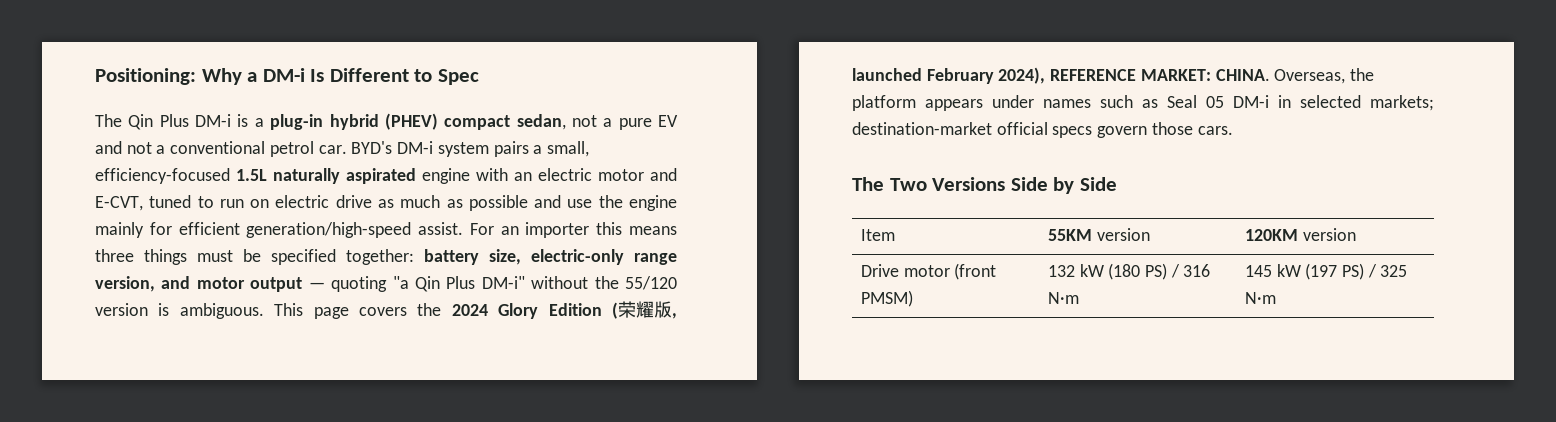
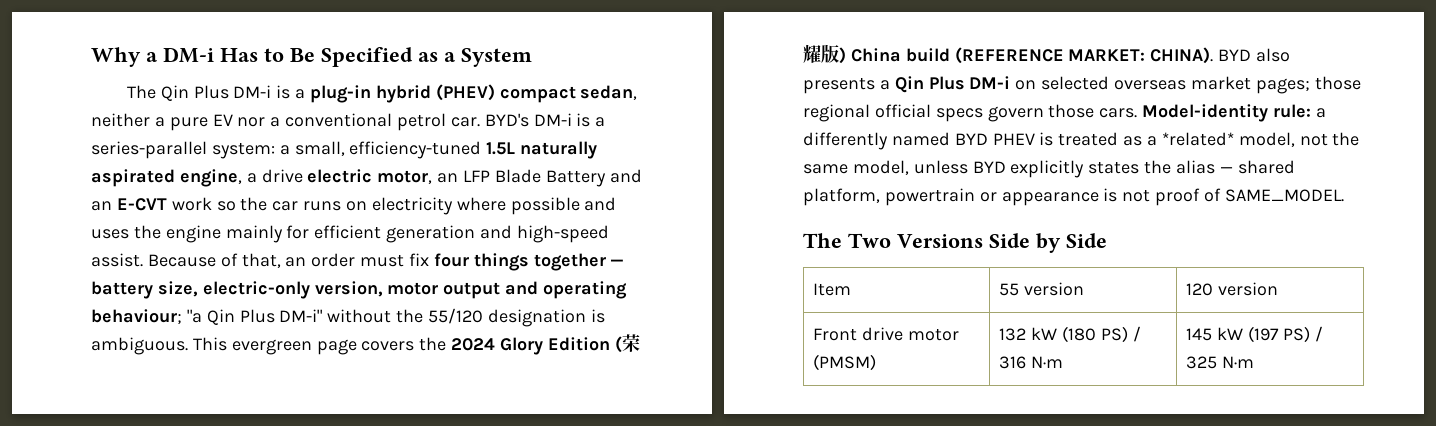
[95,68,196,85] Positioning: -> (91, 57) none
[310,68,479,85] Is Different to Spec -> [220,47,532,67] Has to Be Specified as a System
[571,115,597,127] not -> [91,113,150,127] neither
[95,141,152,154] and not -> [237,117,266,127] nor
[437,141,529,157] system pairs -> [576,113,606,127] [91,141,275,159] is a series-parallel system:
[95,168,230,184] efficiency-focused -> [349,141,482,159] efficiency-tuned
[422,168,677,184] [95,195,463,211] engine with an electric motor and E-CVT, tuned to run on electric drive as much as -> [179,169,642,187] [91,197,506,215] engine, a drive electric motor, an LFP Blade Battery and an E-CVT work so the car runs on electricity where
[567,199,593,208] use -> [91,229,129,239] uses
[246,222,677,238] [95,249,677,265] [95,276,388,292] generation/high-speed assist. For an importer this means three things must be specified together: battery size, electric-only range version, and motor output — quoting -> [386,225,609,243] [91,253,625,271] [91,281,628,299] [91,309,182,324] generation and high-speed assist. Because of that, an order must fix four things together — battery size, electric-only version, motor output and operating behaviour;
[95,303,148,316] version -> [487,309,586,327] designation
(304, 309) none -> [231,339,312,355] evergreen
[671,313,677,319] [852,67,1375,84] [852,95,1434,111] [852,122,992,135] , launched February 2024), REFERENCE MARKET: CHINA. Overseas, the platform appears under names such as Seal 05 DM-i in selected markets; destination-market -> [839,47,1291,64] [803,76,1361,94] [803,104,870,122] ) China build (REFERENCE MARKET: CHINA). BYD also presents a Qin Plus DM-i on selected overseas market pages; those regional
(1233, 130) none -> [1142,104,1326,122] [803,132,1360,150] [803,160,1295,178] [803,188,1344,206] Model-identity rule: a differently named BYD PHEV is treated as a *related* model, not the same model, unless BYD explicitly states the alias — shared platform, powertrain or appearance is not proof of SAME_MODEL.
[1047,229,1092,241] 55KM -> [999,283,1020,296] 55
[1244,229,1298,241] 120KM -> [1186,283,1214,296] 120
[860,263,997,280] [860,290,913,307] Drive motor (front PMSM) -> [813,327,960,341] [813,354,877,371] Front drive motor (PMSM)

